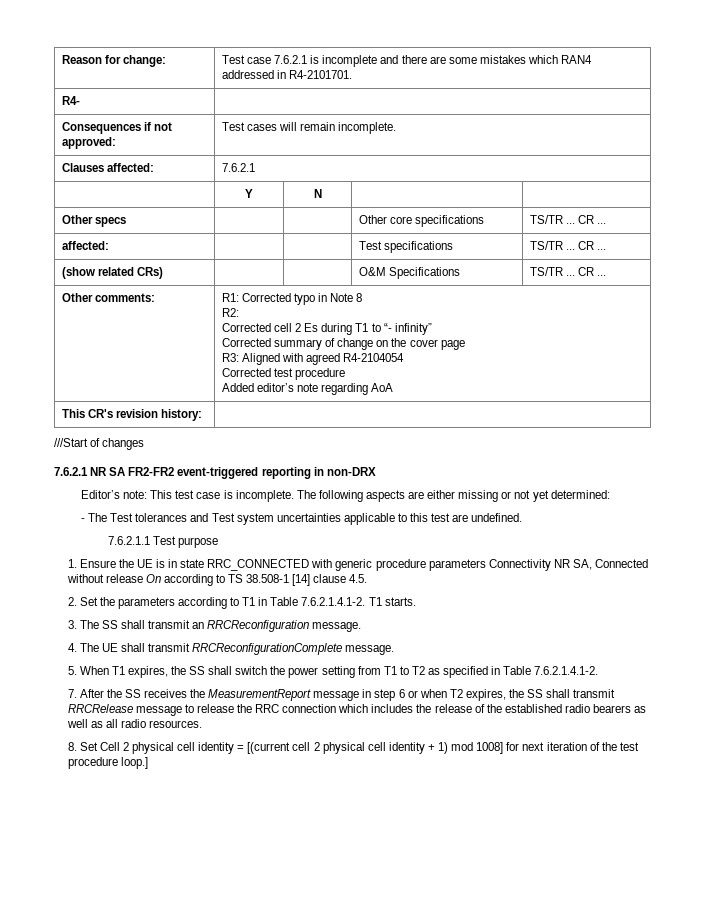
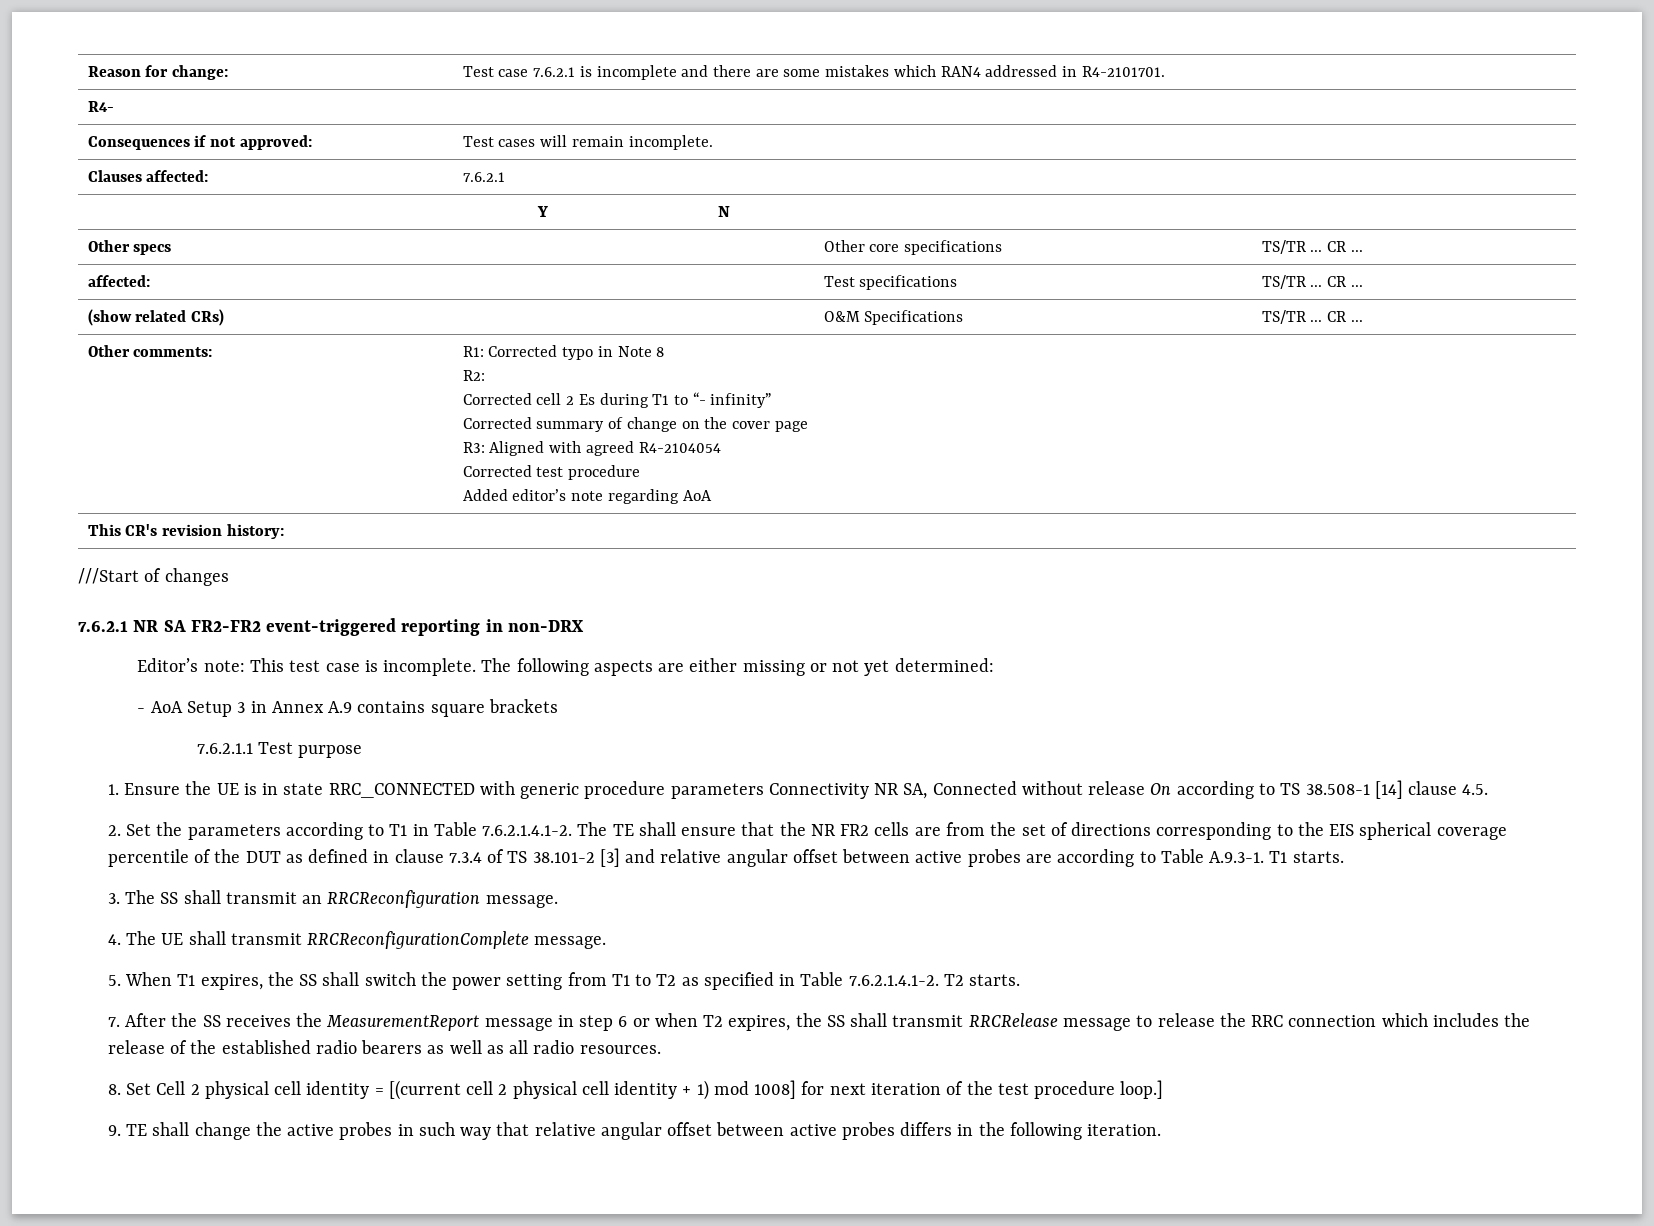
[88,513,523,525] The Test tolerances and Test system uncertainties applicable to this test are undefined. -> [150,699,558,717] AoA Setup 3 in Annex A.9 contains square brackets
(366, 601) none -> [577,822,1507,840] [107,848,1265,867] The TE shall ensure that the NR FR2 cells are from the set of directions corresponding to the EIS spherical coverage percentile of the DUT as defined in clause 7.3.4 of TS 38.101-2 [3] and relative angular offset between active probes are according to Table A.9.3-1.
(599, 670) none -> [944,974,1021,986] T2 starts.
(148, 763) none -> [107,1122,1162,1140] // 9. TE shall change the active probes in such way that relative angular offset between active probes differs in the following iteration.

